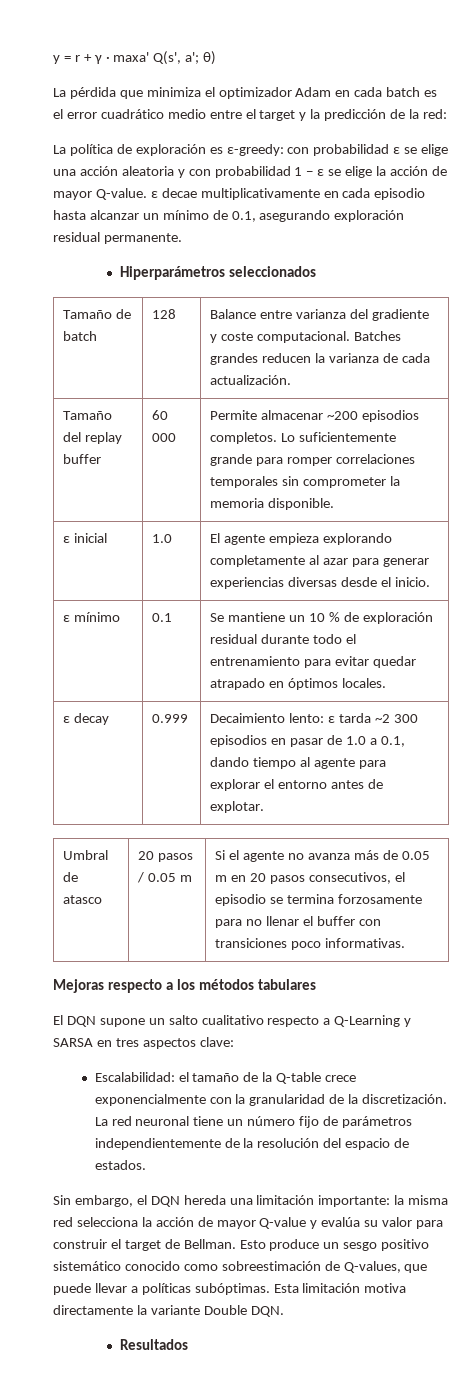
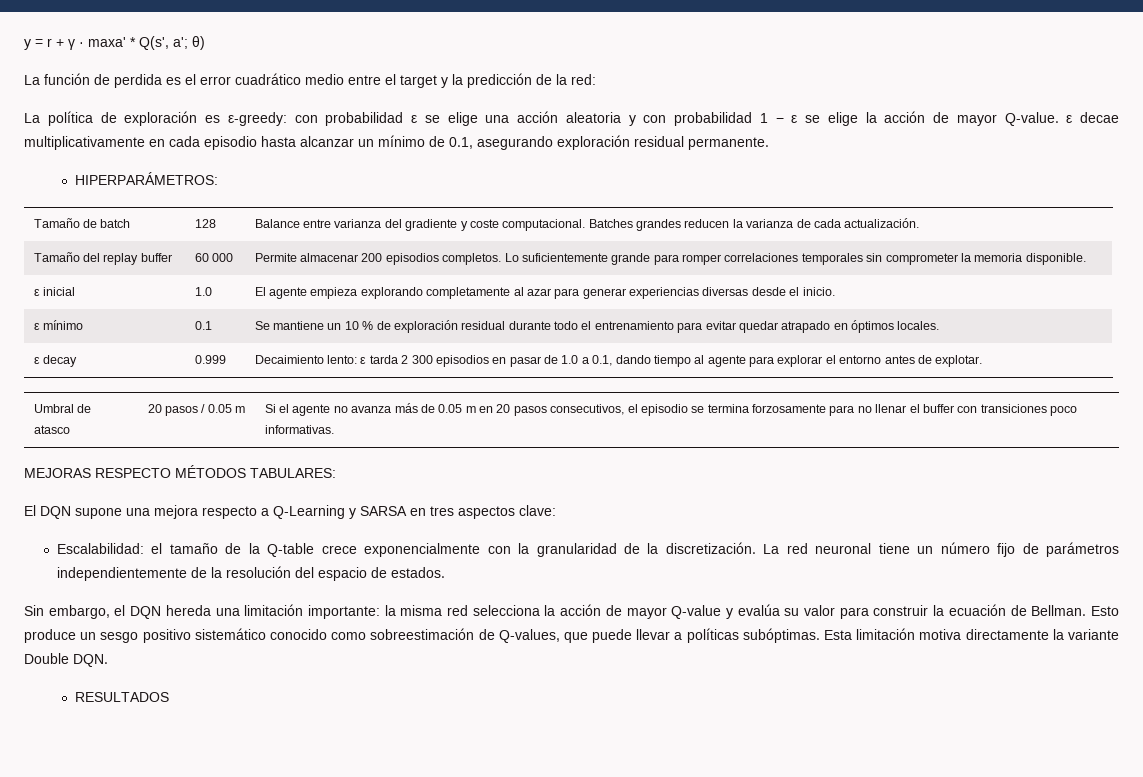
(150, 57) none -> [130,37,136,47] *
[69,87,421,99] pérdida que minimiza el optimizador Adam en cada batch -> [44,73,162,88] función de perdida
[120,266,317,280] Hiperparámetros seleccionados -> [74,172,218,185] HIPERPARÁMETROS:
[326,411,358,420] ~200 -> [361,253,383,262] 200
[374,714,390,723] ~2 -> [401,355,409,364] 2
[53,979,316,993] Mejoras respecto a los métodos tabulares -> [24,465,336,478] MEJORAS RESPECTO MÉTODOS TABULARES:
[148,1015,264,1025] un salto cualitativo -> [126,505,198,519] una mejora
[110,1239,161,1251] el target -> [933,604,1006,616] la ecuación
[120,1339,189,1350] Resultados -> [74,692,169,702] RESULTADOS

